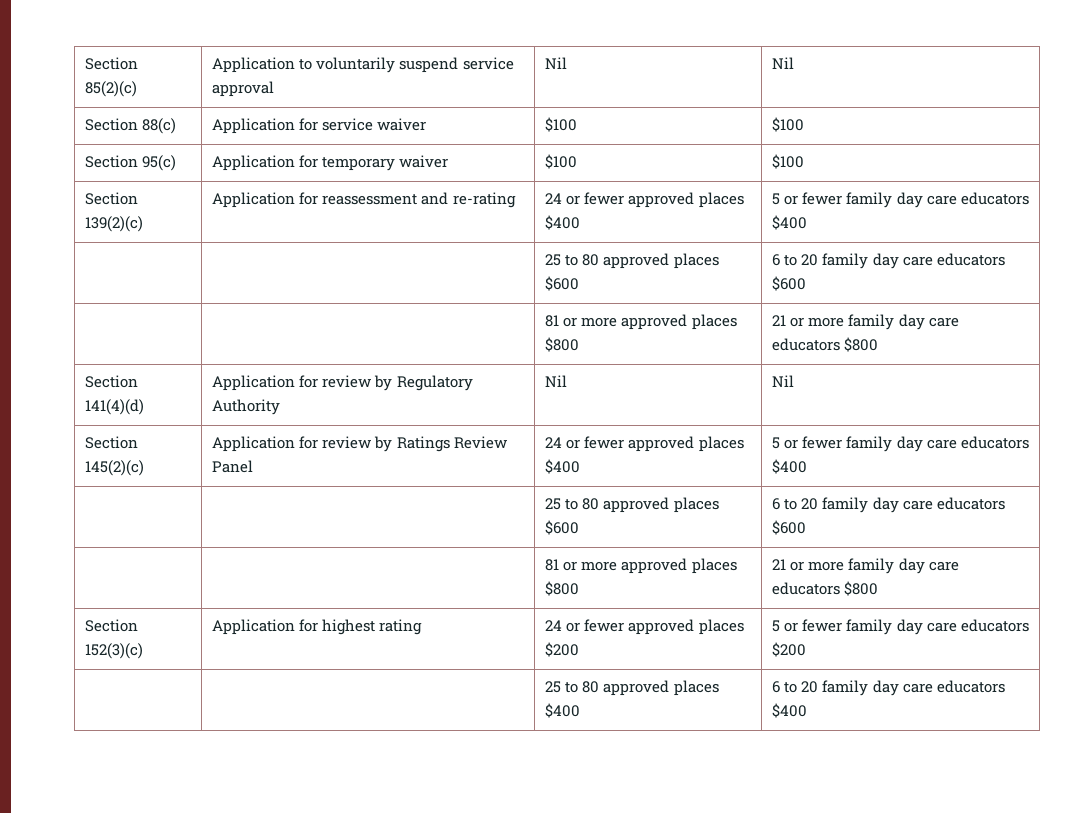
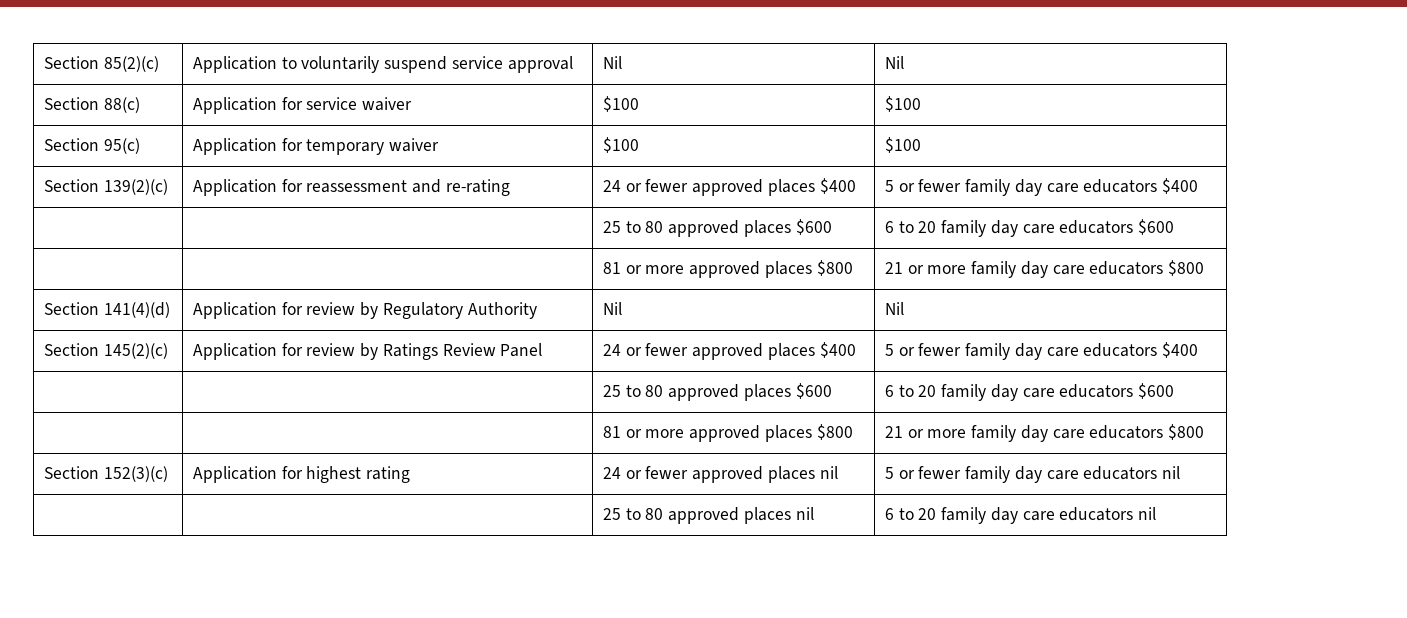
[545,642,580,657] [772,619,1029,635] [772,642,807,657] [545,680,719,696] [545,703,581,718] [772,680,1005,696] [772,703,808,718] $200 | 5 or fewer family day care educators $200 // | | 25 to 80 approved places $400 | 6 to 20 family day care educators $400 -> [819,466,838,479] [884,466,1180,483] [602,507,814,524] [884,507,1156,524] nil | 5 or fewer family day care educators nil // | | 25 to 80 approved places nil | 6 to 20 family day care educators nil

